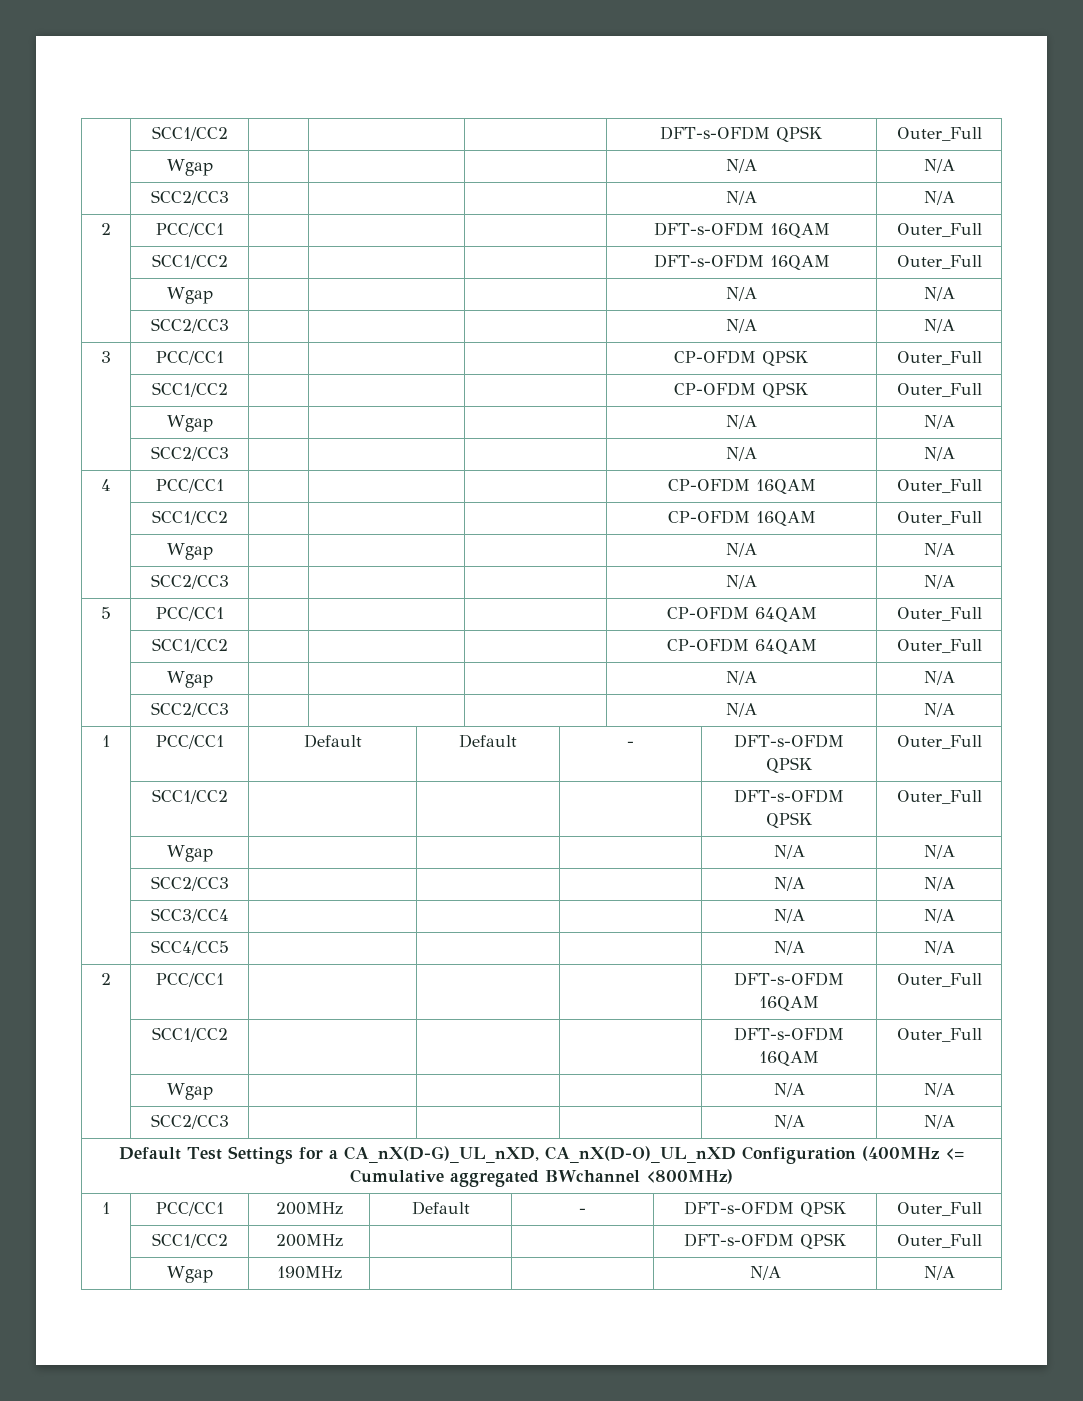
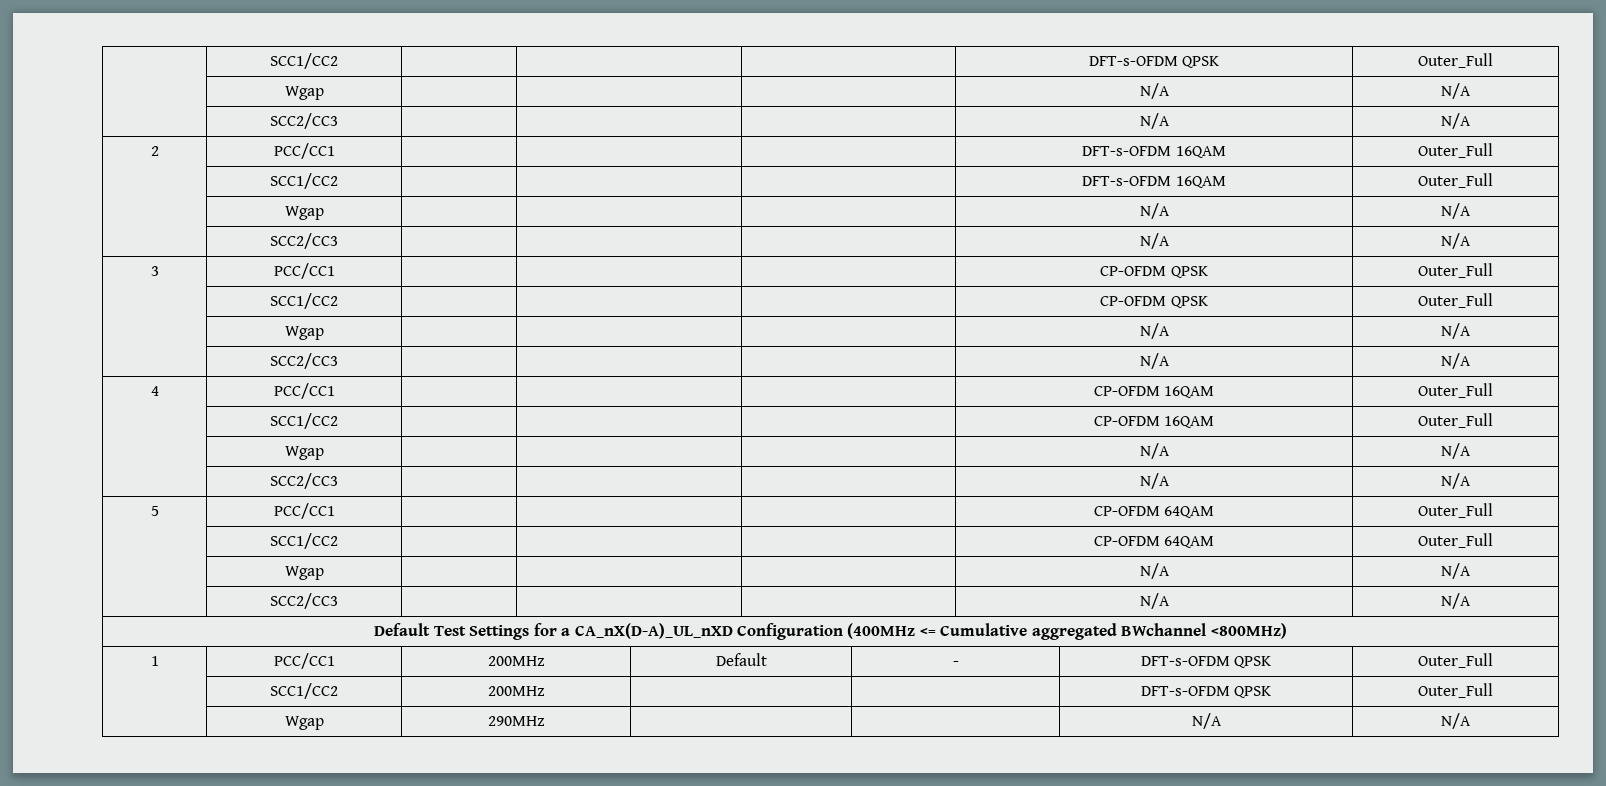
[102,735,110,747] [155,735,224,749] [303,734,362,748] [459,734,517,748] [627,741,634,747] [734,734,844,748] [765,757,813,773] [896,735,982,749] [151,789,228,804] [734,789,844,803] [765,812,813,828] [896,790,982,804] [166,845,213,862] [773,845,805,859] [923,845,955,859] [150,876,229,891] [773,877,805,891] [923,877,955,891] [150,908,229,923] [773,909,805,923] [923,909,955,923] [150,940,229,955] [773,941,805,955] [923,941,955,955] [101,973,111,985] [155,973,224,987] [734,972,844,986] [759,996,819,1011] [896,973,982,987] [151,1027,228,1042] [734,1027,844,1041] [759,1051,819,1066] [896,1028,982,1042] [166,1083,213,1100] [773,1083,805,1097] [923,1083,955,1097] [150,1114,229,1129] [773,1115,805,1129] [923,1115,955,1129] // 1 | PCC/CC1 | Default | Default | - | DFT-s-OFDM QPSK | Outer_Full // | SCC1/CC2 | | | | DFT-s-OFDM QPSK | Outer_Full // | Wgap | | | | N/A | N/A // | SCC2/CC3 | | | | N/A | N/A // | SCC3/CC4 | | | | N/A | N/A // | SCC4/CC5 | | | | N/A | N/A // 2 | PCC/CC1 | | | | DFT-s-OFDM 16QAM | Outer_Full // | SCC1/CC2 | | | | DFT-s-OFDM 16QAM | Outer_Full // | Wgap | | | | N/A | N/A // | SCC2/CC3 | | | | N/A | N/A -> (1471, 601) none
[343,1146,736,1163] CA_nX(D-G)_UL_nXD, CA_nX(D-O)_UL_nXD -> [574,623,733,639] CA_nX(D-A)_UL_nXD
[276,1266,342,1279] 190MHz -> [487,716,545,726] 290MHz

